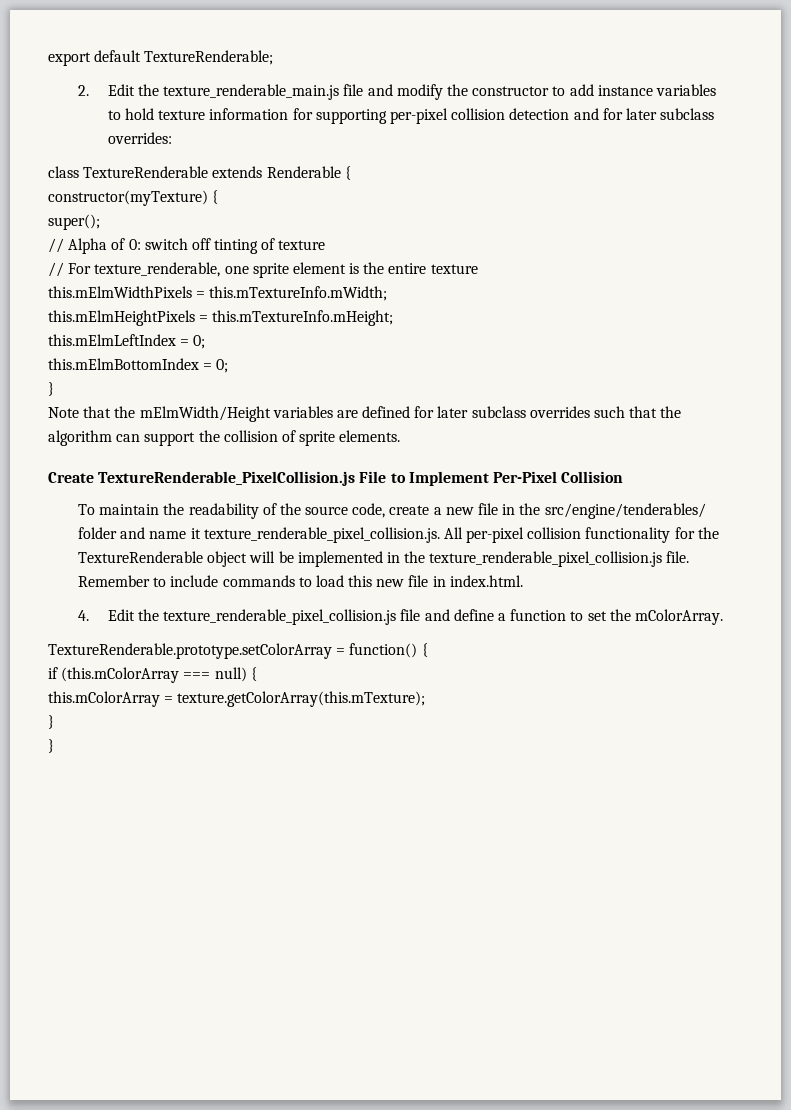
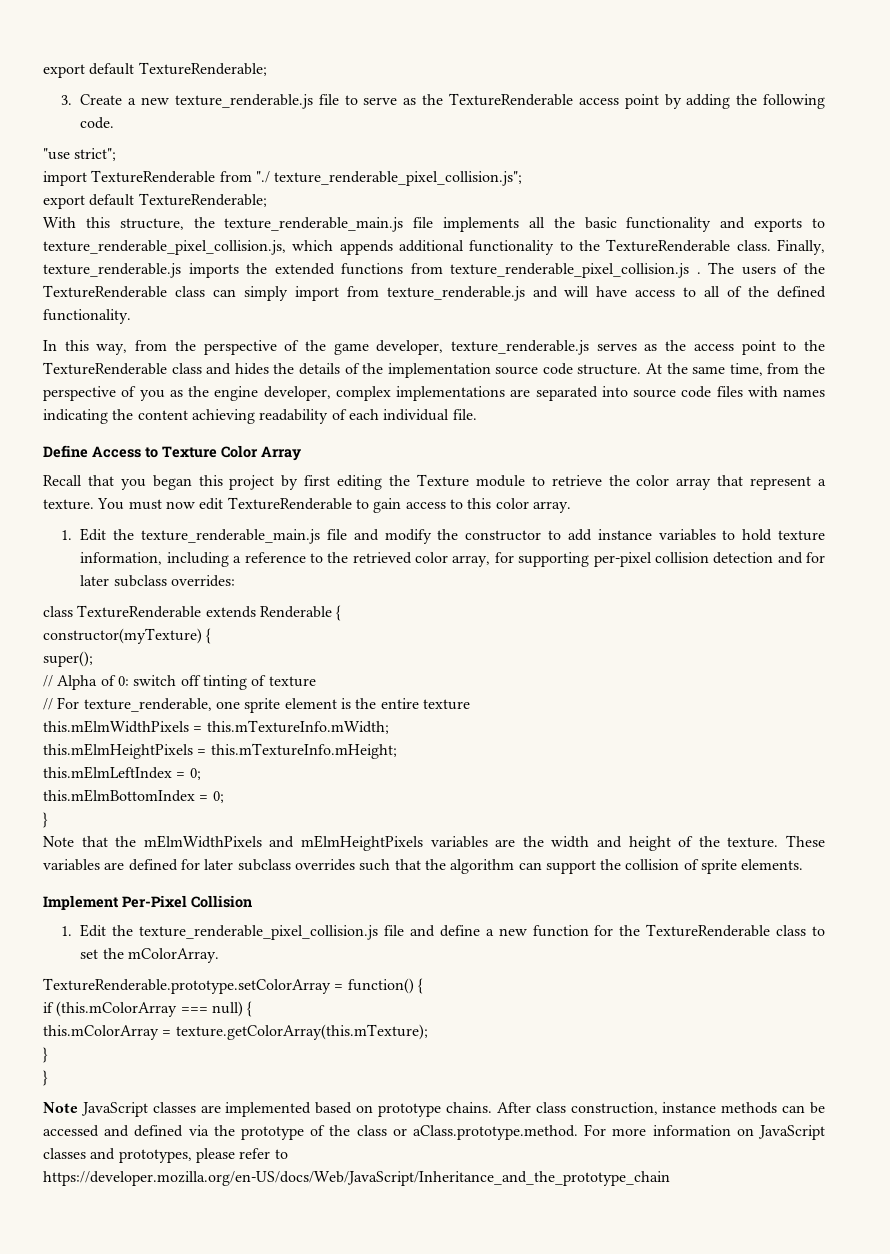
[48,50,274,66] [77,85,89,96] export default TextureRenderable; // 2. -> [43,62,267,78] [61,93,826,109] [80,117,115,129] [43,148,117,161] [43,170,523,186] [43,193,267,209] [43,217,825,232] [43,239,826,255] [43,262,825,278] [43,285,827,301] [43,309,131,324] [43,340,826,355] [43,362,826,378] [43,386,825,401] [43,409,477,424] [43,445,301,461] [43,474,827,490] [43,497,571,513] [61,530,73,540] export default TextureRenderable; // 3. Create a new texture_renderable.js file to serve as the TextureRenderable access point by adding the following code. // "use strict"; // import TextureRenderable from "./ texture_renderable_pixel_collision.js"; // export default TextureRenderable; // With this structure, the texture_renderable_main.js file implements all the basic functionality and exports to texture_renderable_pixel_collision.js, which appends additional functionality to the TextureRenderable class. Finally, texture_renderable.js imports the extended functions from texture_renderable_pixel_collision.js . The users of the TextureRenderable class can simply import from texture_renderable.js and will have access to all of the defined functionality. // In this way, from the perspective of the game developer, texture_renderable.js serves as the access point to the TextureRenderable class and hides the details of the implementation source code structure. At the same time, from the perspective of you as the engine developer, complex implementations are separated into source code files with names indicating the content achieving readability of each individual file. // Define Access to Texture Color Array // Recall that you began this project by first editing the Texture module to retrieve the color array that represent a texture. You must now edit TextureRenderable to gain access to this color array. // 1.
[209,108,289,120] information -> [80,552,491,567] information, including a reference to the retrieved color array,
[139,406,271,422] mElmWidth/Height -> [143,835,826,851] mElmWidthPixels and mElmHeightPixels variables are the width and height of the texture. These
[48,471,406,486] Create TextureRenderable_PixelCollision.js File to -> (804, 864) none
[77,503,706,519] [77,527,719,543] [77,551,690,567] [77,575,523,587] [77,610,89,621] To maintain the readability of the source code, create a new file in the src/engine/tenderables/ folder and name it texture_renderable_pixel_collision.js. All per-pixel collision functionality for the TextureRenderable object will be implemented in the texture_renderable_pixel_collision.js file. Remember to include commands to load this new file in index.html. // 4. -> [61,926,73,936] 1.
[510,609,567,621] function -> [498,924,807,937] new function for the TextureRenderable class
(54, 746) none -> [43,1102,826,1117] [43,1124,826,1140] [43,1148,288,1163] [43,1171,670,1186] // Note JavaScript classes are implemented based on prototype chains. After class construction, instance methods can be accessed and defined via the prototype of the class or aClass.prototype.method. For more information on JavaScript classes and prototypes, please refer to https://developer.mozilla.org/en-US/docs/Web/JavaScript/Inheritance_and_the_prototype_chain

